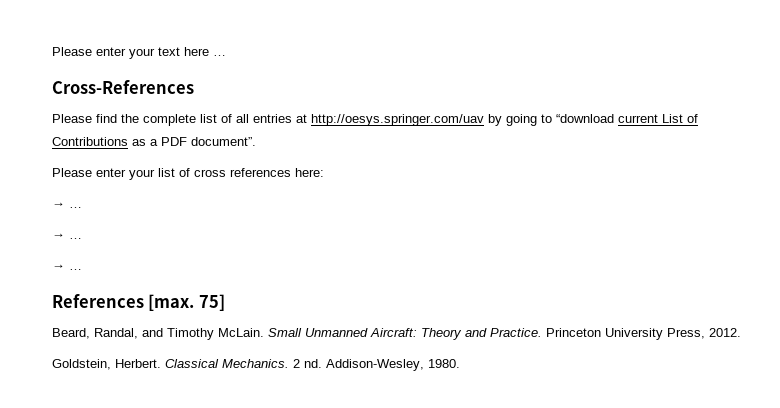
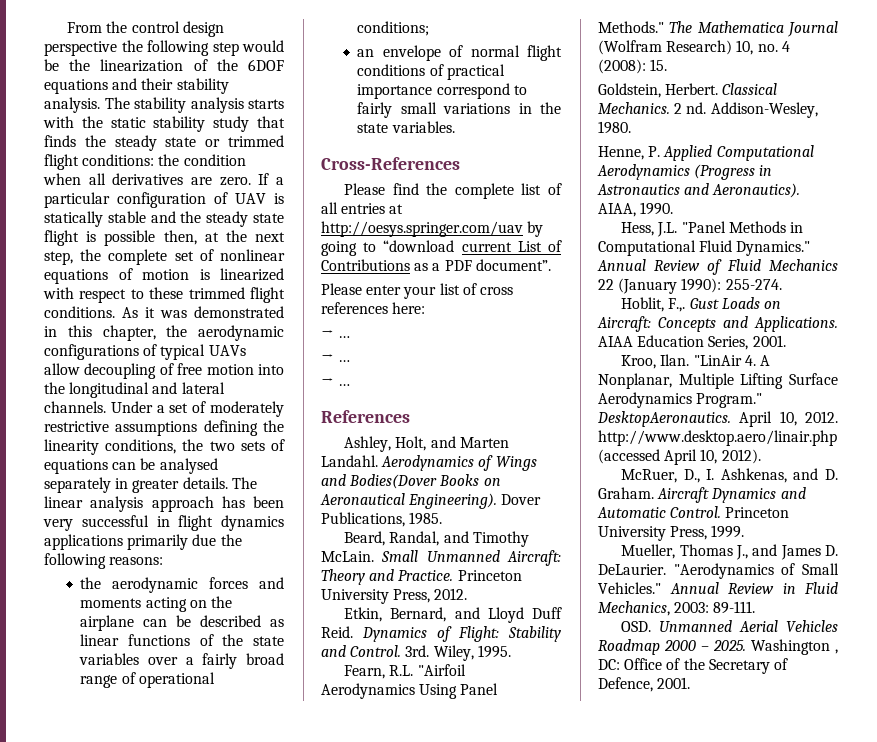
[52,47,226,59] Please enter your text here … -> [67,21,224,37] [44,40,284,56] [44,59,284,72] [44,78,229,94] [44,97,284,113] [43,116,285,132] [44,135,284,151] [44,154,246,170] [43,173,284,186] [44,192,284,208] [44,211,284,227] [44,230,285,246] [44,249,285,265] [44,268,284,284] [43,287,285,303] [44,306,284,318] [44,325,284,341] [44,344,246,360] [44,363,284,379] [44,382,225,398] [44,401,284,417] [44,420,284,436] [44,439,285,455] [44,458,218,474] [44,477,257,493] [44,496,284,512] [43,515,284,531] [44,534,242,550] [44,553,164,569] [80,577,284,593] [80,596,233,612] [80,615,284,631] [80,634,284,646] [79,653,284,669] [80,672,215,688] [357,21,430,36] [357,45,562,61] [357,64,505,80] [357,83,527,99] [357,102,561,118] [357,121,455,133] From the control design perspective the following step would be the linearization of the 6DOF equations and their stability analysis. The stability analysis starts with the static stability study that finds the steady state or trimmed flight conditions: the condition when all derivatives are zero. If a particular configuration of UAV is statically stable and the steady state flight is possible then, at the next step, the complete set of nonlinear equations of motion is linearized with respect to these trimmed flight conditions. As it was demonstrated in this chapter, the aerodynamic configurations of typical UAVs allow decoupling of free motion into the longitudinal and lateral channels. Under a set of moderately restrictive assumptions defining the linearity conditions, the two sets of equations can be analysed separately in greater details. The linear analysis approach has been very successful in flight dynamics applications primarily due the following reasons: // the aerodynamic forces and moments acting on the airplane can be described as linear functions of the state variables over a fairly broad range of operational conditions; // an envelope of normal flight conditions of practical importance correspond to fairly small variations in the state variables.
[148,294,225,311] [max. 75] -> [344,436,509,452] [321,455,537,471] [321,474,501,489] [320,493,542,509] [321,512,443,527] // Ashley, Holt, and Marten Landahl. Aerodynamics of Wings and Bodies(Dover Books on Aeronautical Engineering). Dover Publications, 1985.
(741, 332) none -> [344,607,562,623] [321,626,561,642] [321,645,511,661] [344,664,466,679] [321,683,499,699] [598,21,838,37] [598,40,790,55] [598,59,668,74] // Etkin, Bernard, and Lloyd Duff Reid. Dynamics of Flight: Stability and Control. 3rd. Wiley, 1995. // Fearn, R.L. "Airfoil Aerodynamics Using Panel Methods." The Mathematica Journal (Wolfram Research) 10, no. 4 (2008): 15.
(460, 363) none -> [598,145,814,161] [597,164,773,180] [597,183,801,198] [598,202,674,217] [621,221,803,237] [598,240,811,256] [597,259,838,275] [598,278,782,294] [621,297,781,312] [597,316,838,332] [598,335,786,350] [621,354,770,369] [598,373,838,389] [598,392,763,408] [597,411,838,427] [598,430,837,446] [598,449,761,465] [621,468,838,483] [598,487,806,503] [597,506,790,518] [598,525,745,541] [621,544,838,560] [598,563,839,579] [598,582,838,594] [598,601,756,616] [621,620,838,632] [598,639,838,655] [598,658,788,674] [598,677,691,692] // Henne, P. Applied Computational Aerodynamics (Progress in Astronautics and Aeronautics). AIAA, 1990. // Hess, J.L. "Panel Methods in Computational Fluid Dynamics." Annual Review of Fluid Mechanics 22 (January 1990): 255-274. // Hoblit, F.,. Gust Loads on Aircraft: Concepts and Applications. AIAA Education Series, 2001. // Kroo, Ilan. "LinAir 4. A Nonplanar, Multiple Lifting Surface Aerodynamics Program." DesktopAeronautics. April 10, 2012. http://www.desktop.aero/linair.php (accessed April 10, 2012). // McRuer, D., I. Ashkenas, and D. Graham. Aircraft Dynamics and Automatic Control. Princeton University Press, 1999. // Mueller, Thomas J., and James D. DeLaurier. "Aerodynamics of Small Vehicles." Annual Review in Fluid Mechanics, 2003: 89-111. // OSD. Unmanned Aerial Vehicles Roadmap 2000 – 2025. Washington , DC: Office of the Secretary of Defence, 2001.

